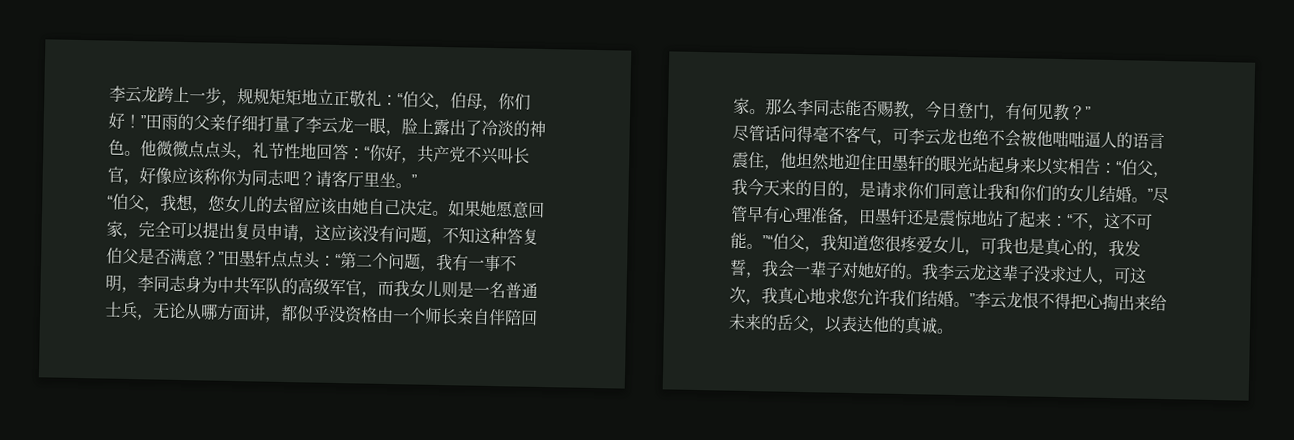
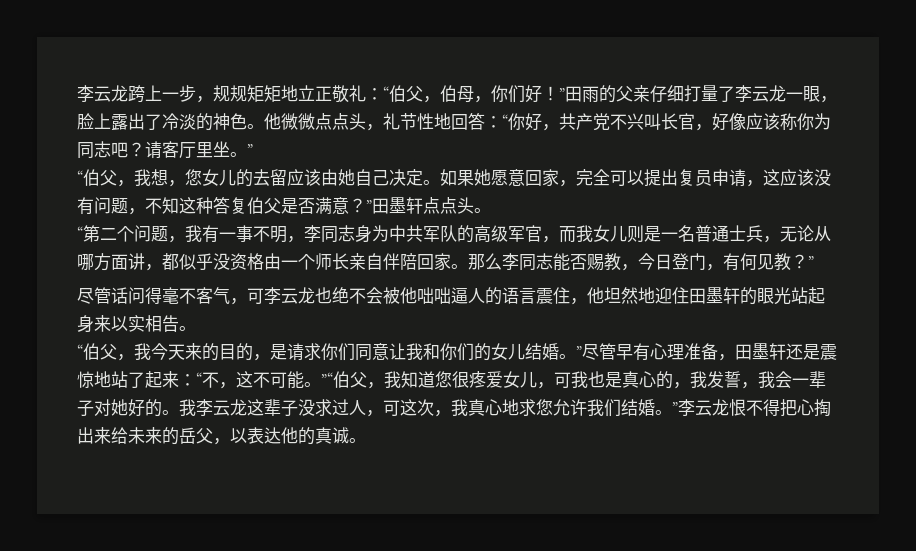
[319,255,336,266] ： -> [474,208,491,213] 。 //
[1100,162,1117,174] ： -> [179,326,196,331] 。 //

